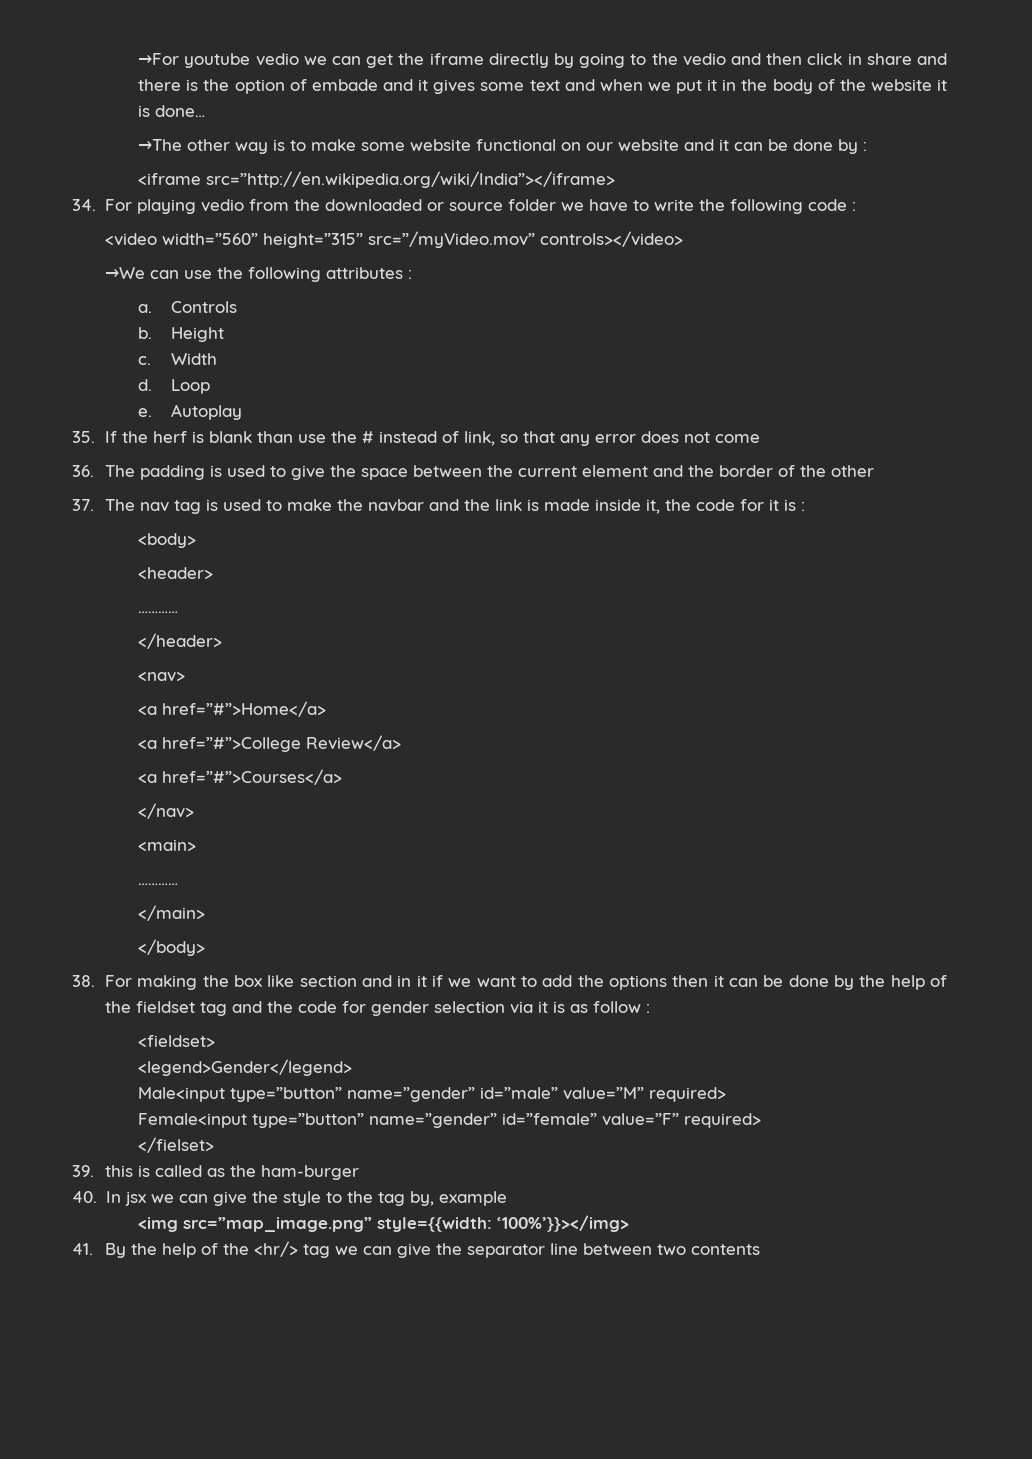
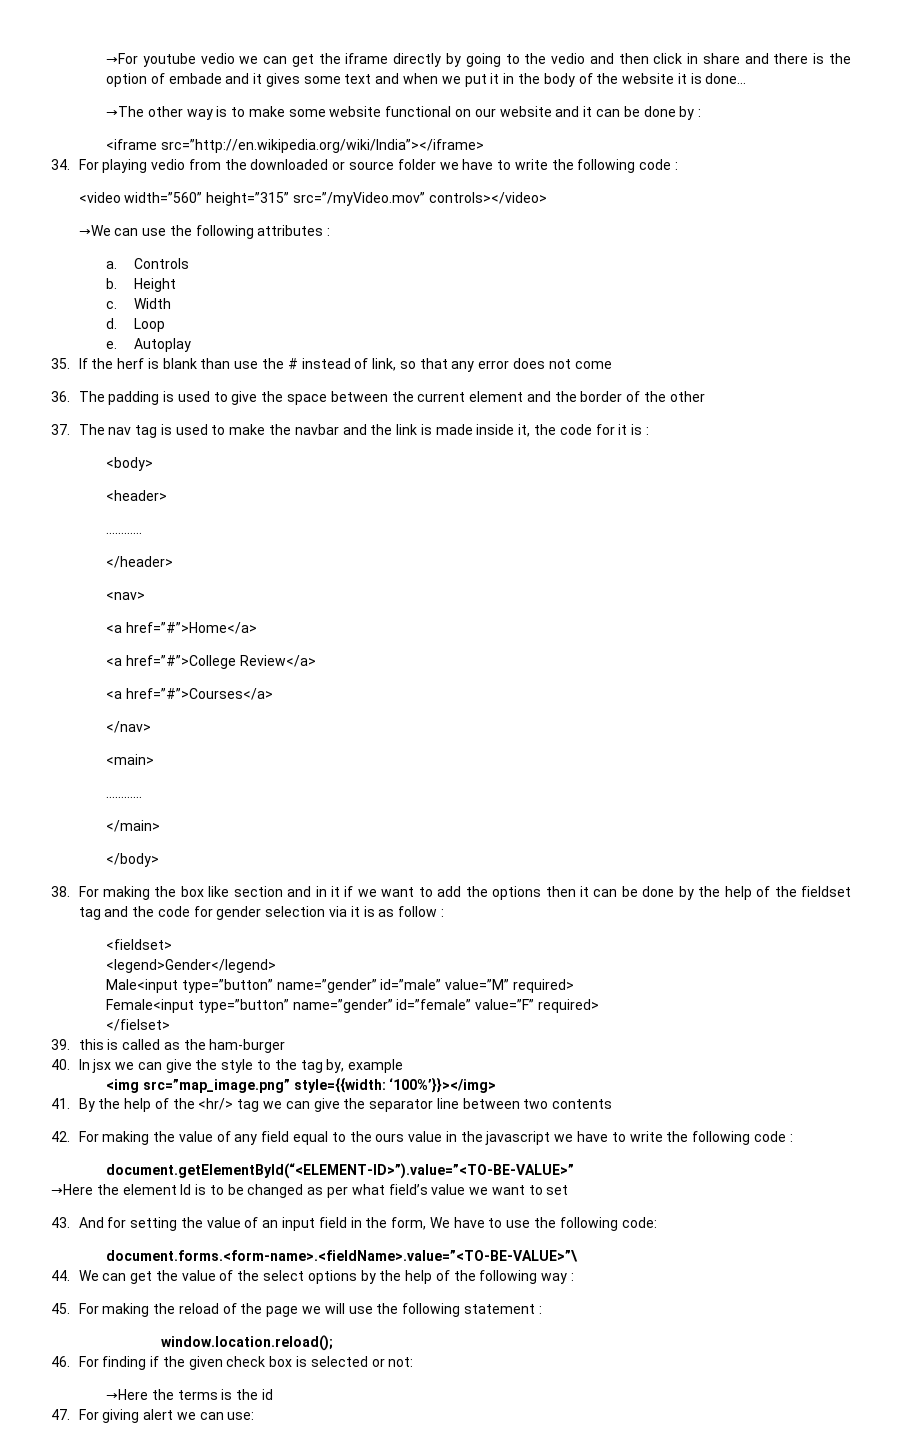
(761, 1249) none -> [51,1131,793,1145] [106,1163,575,1179] [51,1184,569,1198] [51,1217,657,1231] [106,1250,579,1262] [51,1270,574,1284] [51,1303,542,1317] [161,1335,334,1351] [51,1356,414,1370] [106,1389,273,1400] [51,1409,255,1423] // 42. For making the value of any field equal to the ours value in the javascript we have to write the following code : // document.getElementById(“<ELEMENT-ID>”).value=”<TO-BE-VALUE>” // →Here the element Id is to be changed as per what field’s value we want to set // 43. And for setting the value of an input field in the form, We have to use the following code: // document.forms.<form-name>.<fieldName>.value=”<TO-BE-VALUE>”\ // 44. We can get the value of the select options by the help of the following way : // 45. For making the reload of the page we will use the following statement : // window.location.reload(); // 46. For finding if the given check box is selected or not: // →Here the terms is the id // 47. For giving alert we can use:

